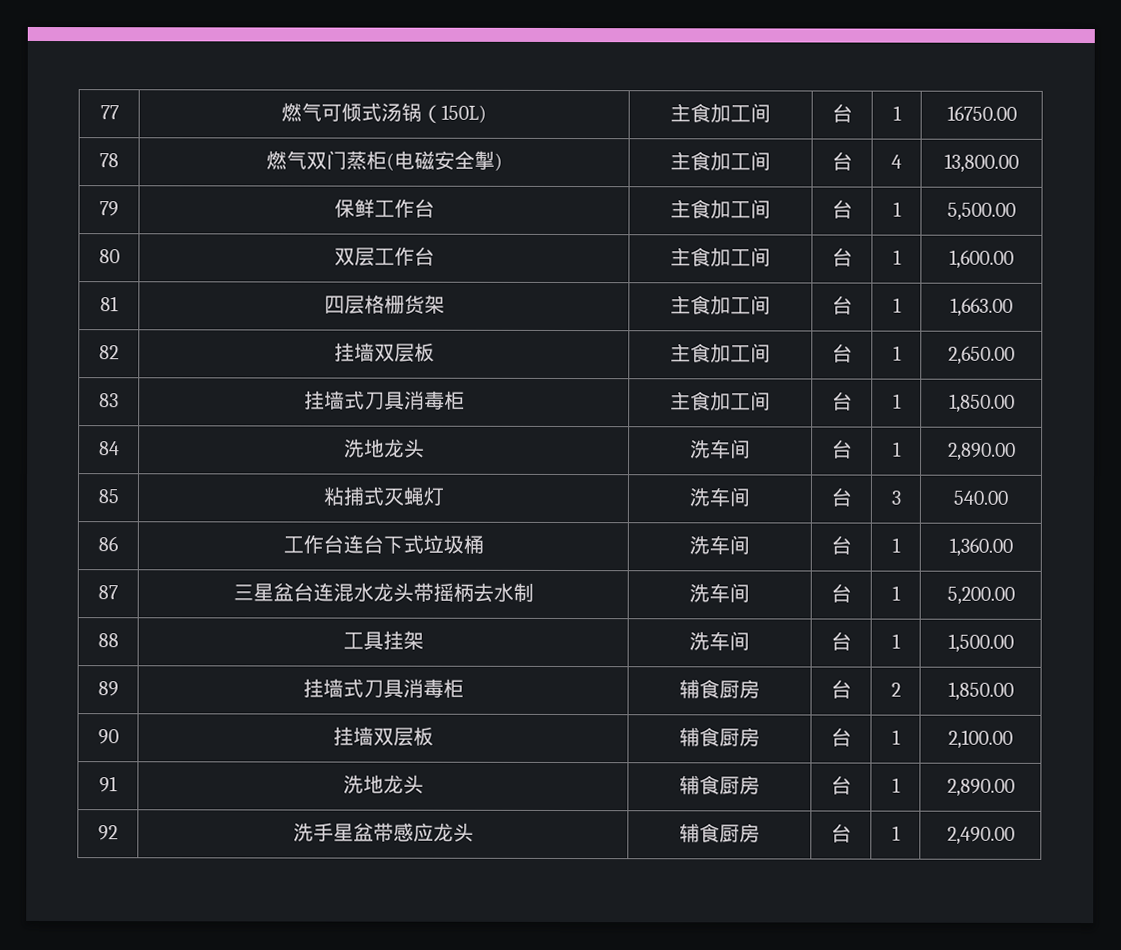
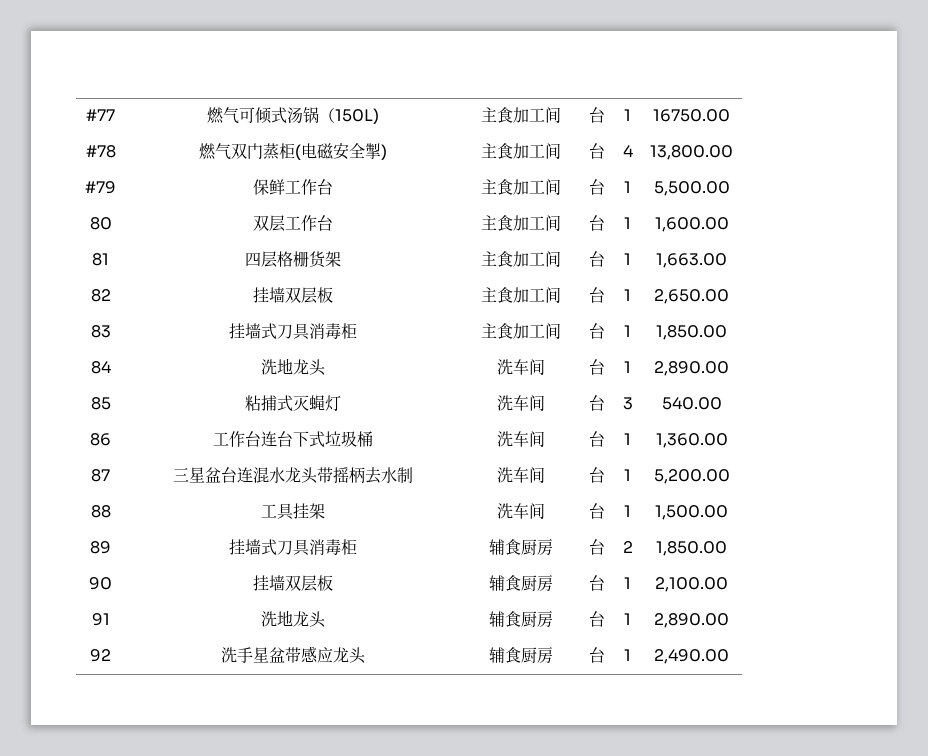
[99,105,119,120] 77 -> [86,109,115,121] #77
[99,153,119,168] 78 -> [85,145,116,158] #78
[99,201,119,217] 79 -> [85,181,116,194] #79

